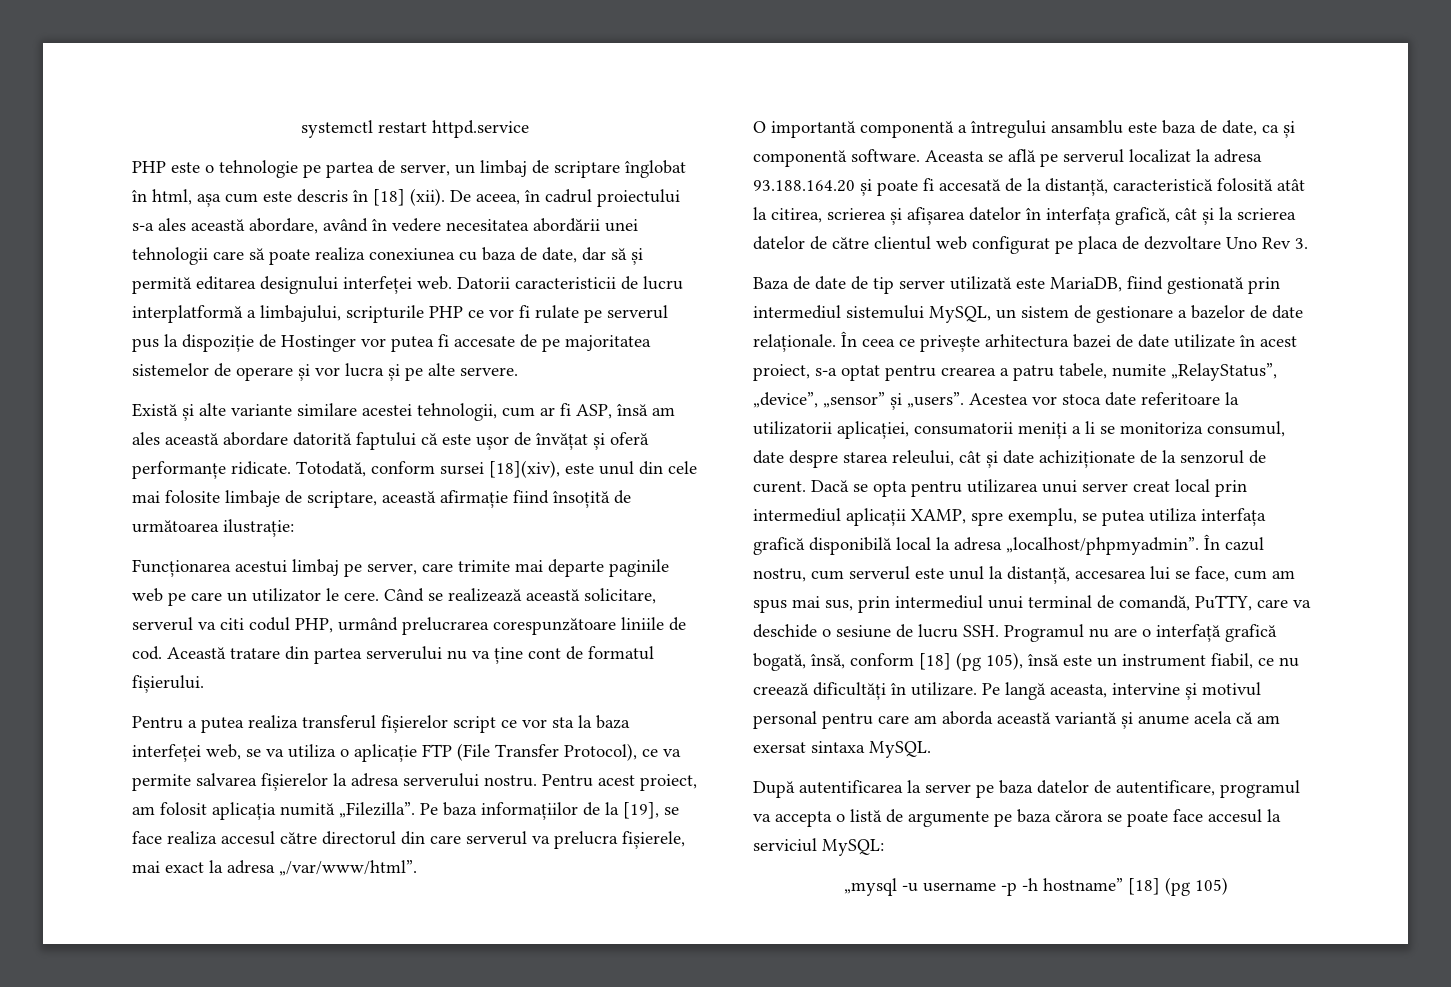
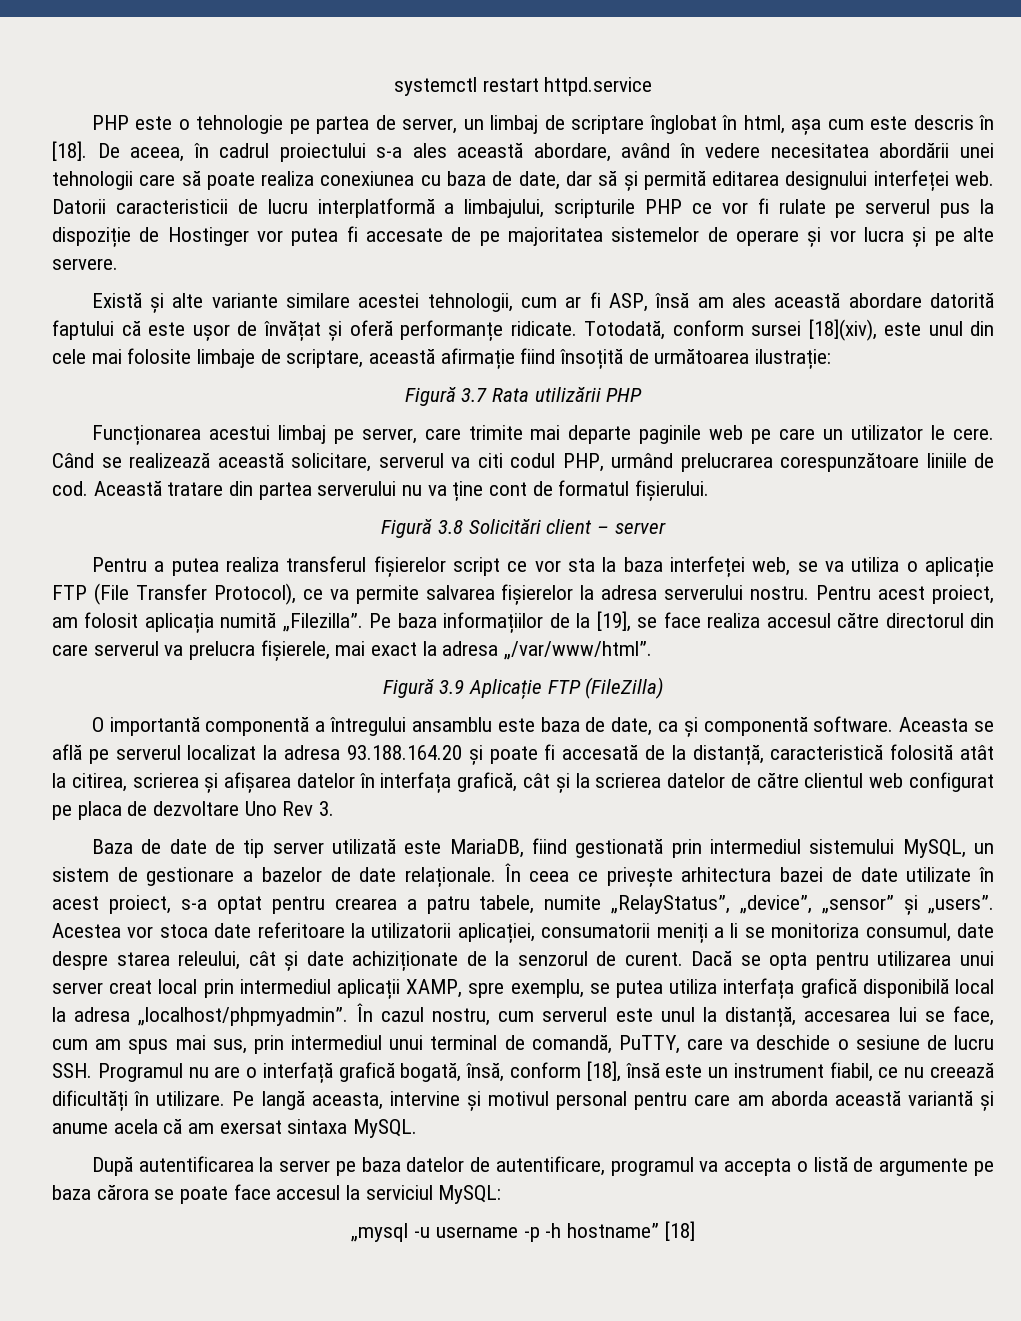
[373,188,445,206] [18] (xii). -> [52,141,87,161] [18].
(294, 528) none -> [404,387,643,406] // Figură 3.7 Rata utilizării PHP
(204, 684) none -> [381,519,666,538] // Figură 3.8 Solicitări client – server
(417, 868) none -> [382,677,664,699] // Figură 3.9 Aplicație FTP (FileZilla)
[919,652,1023,671] [18] (pg 105), -> [586,1061,621,1082] [18],
[1165,877,1228,896] (pg 105) -> (695, 1231) none

